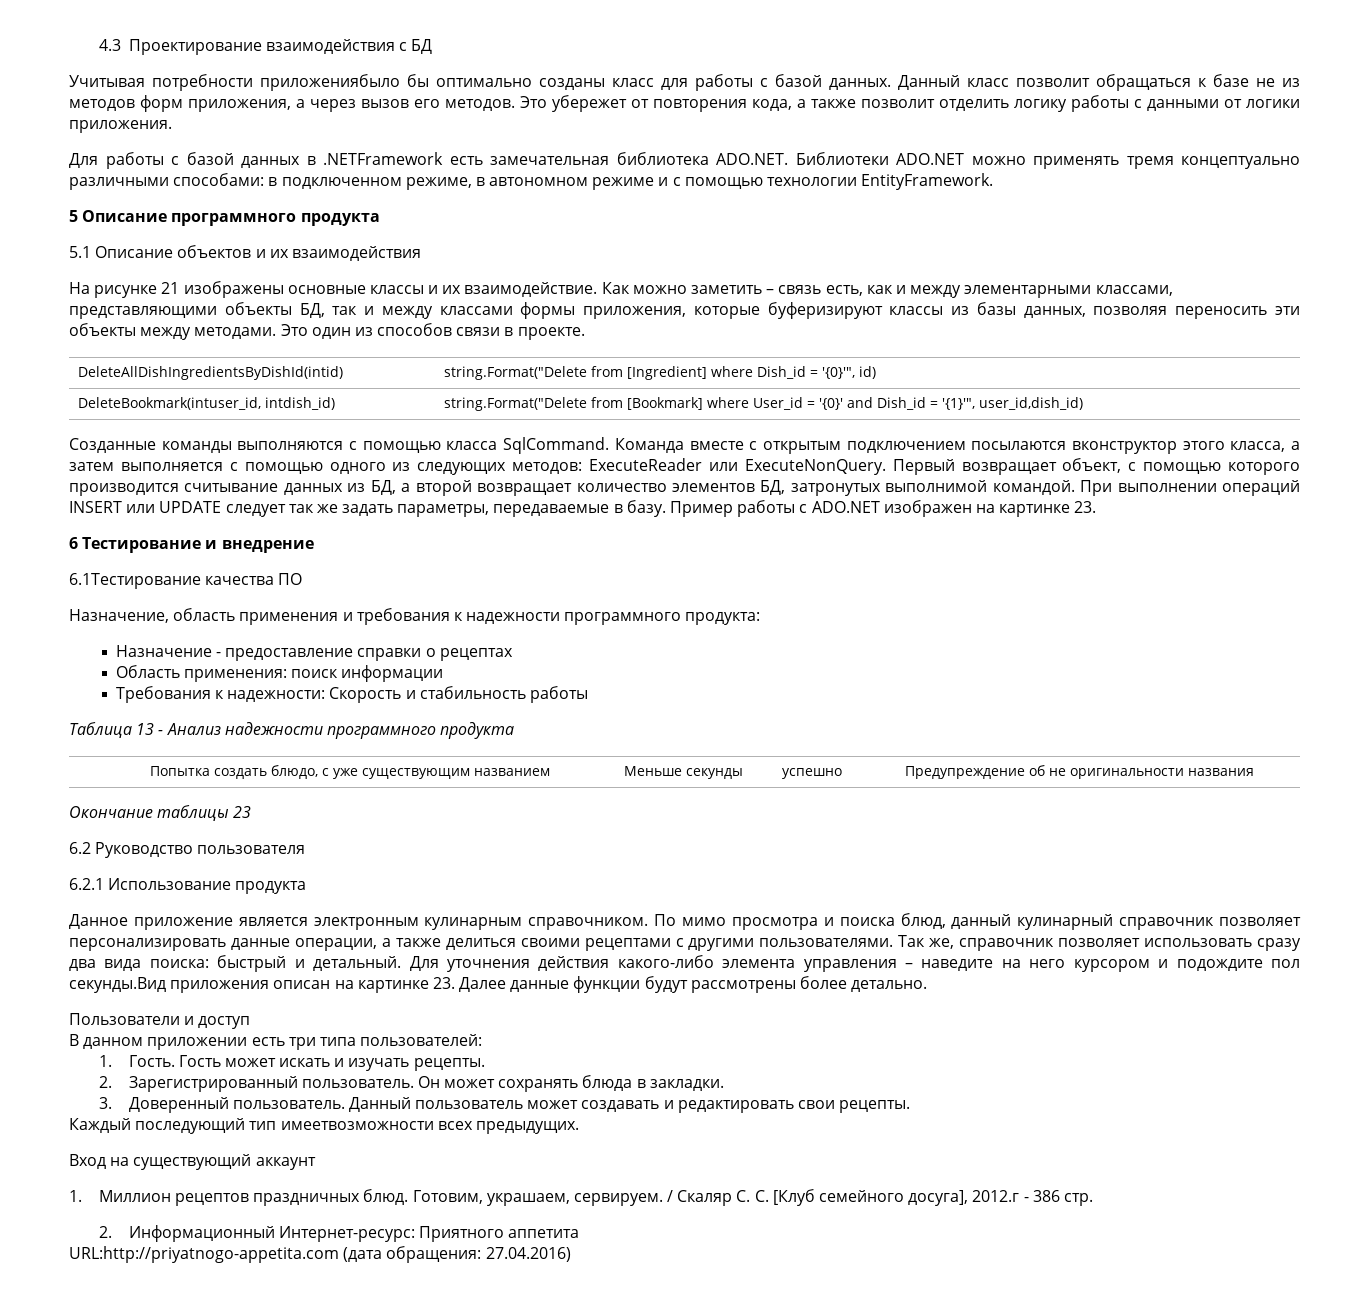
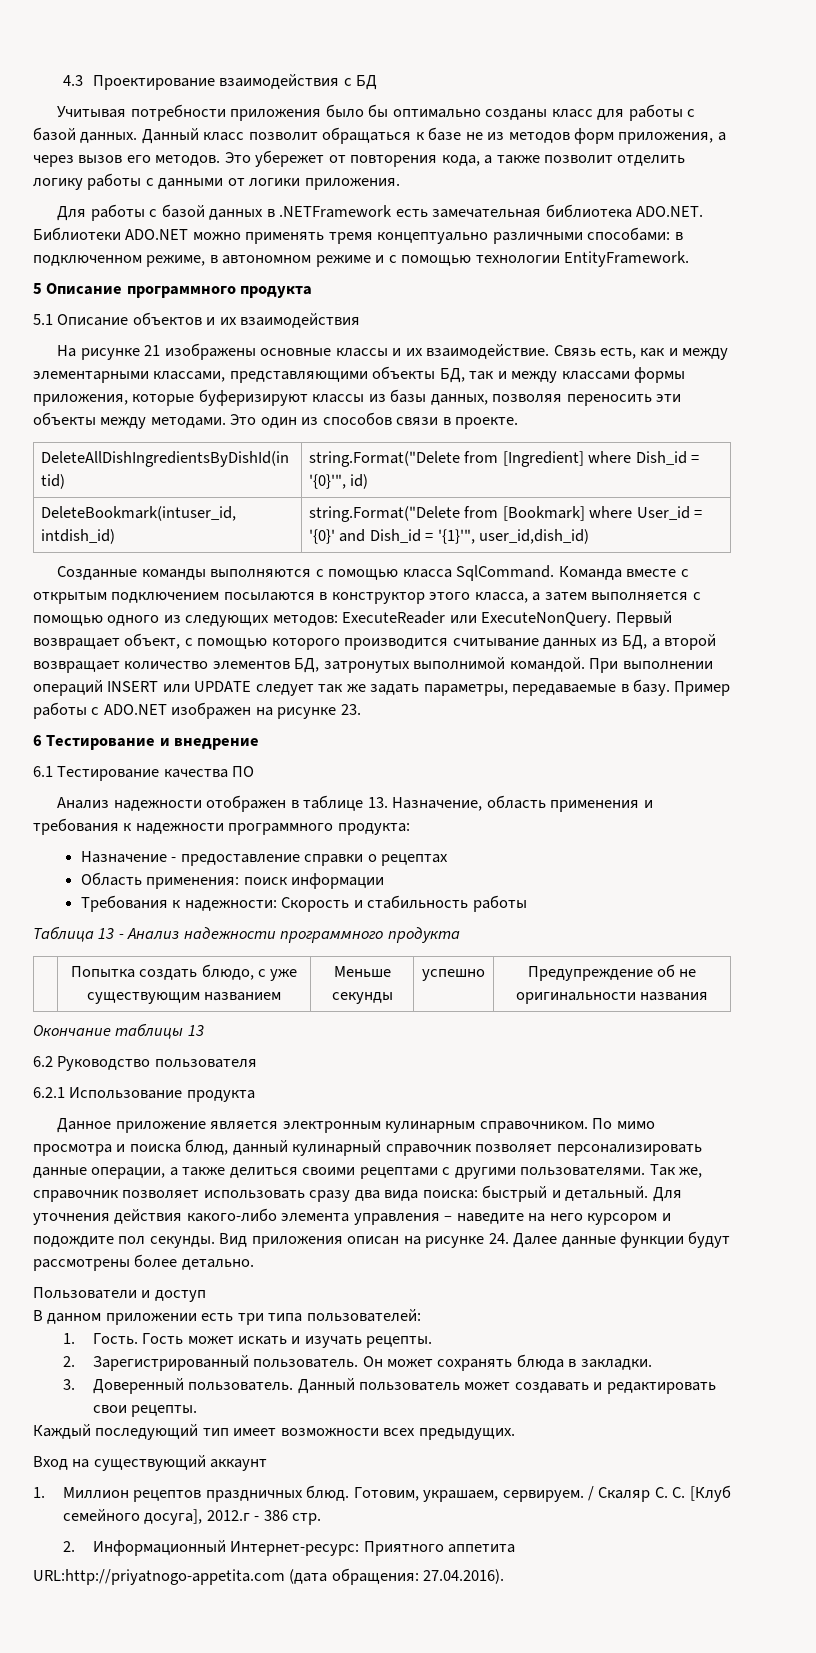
[260,74,400,91] приложениябыло -> [230,104,364,121] приложения было
[601,282,822,294] Как можно заметить – связь -> [553,345,596,356] Связь
[1071,441,1177,454] вконструктор -> [319,592,425,604] в конструктор
[999,504,1071,517] картинке -> [277,707,337,719] рисунке
[69,573,201,589] 6.1Тестирование -> [33,766,160,781] 6.1 Тестирование
(303, 579) none -> [57,795,388,812] Анализ надежности отображен в таблице 13.
[233,806,252,818] 23 -> [187,1025,204,1036] 13
[69,977,166,993] секунды.Вид -> [149,1233,248,1248] секунды. Вид
[357,977,455,993] картинке 23. -> [425,1233,509,1248] рисунке 24.
[280,1121,434,1130] имеетвозможности -> [233,1428,379,1436] имеет возможности
[485,1247,571,1262] 27.04.2016) -> [423,1569,505,1584] 27.04.2016).

